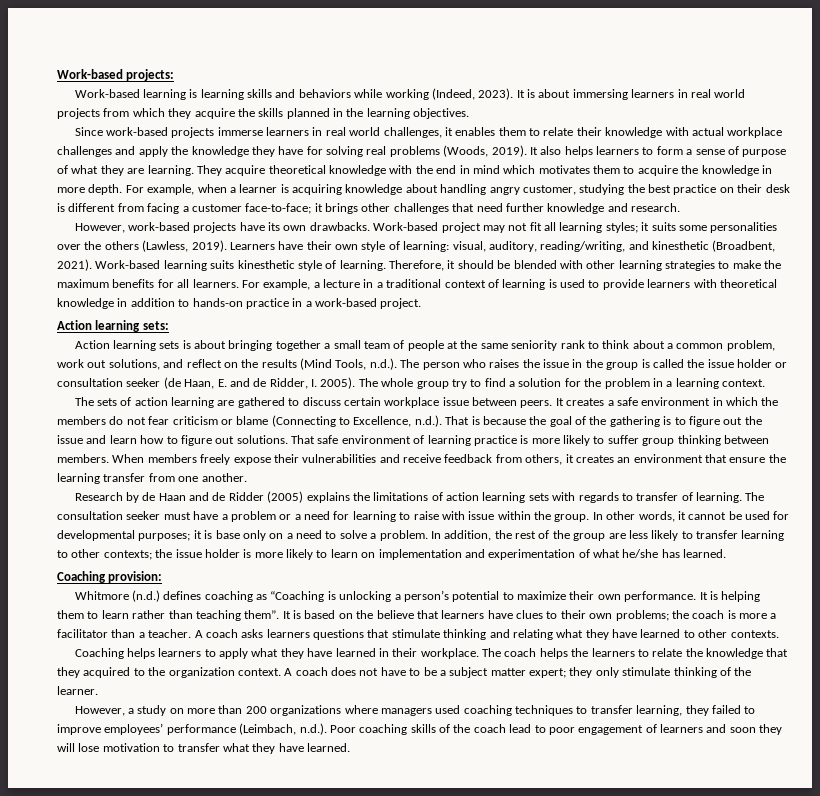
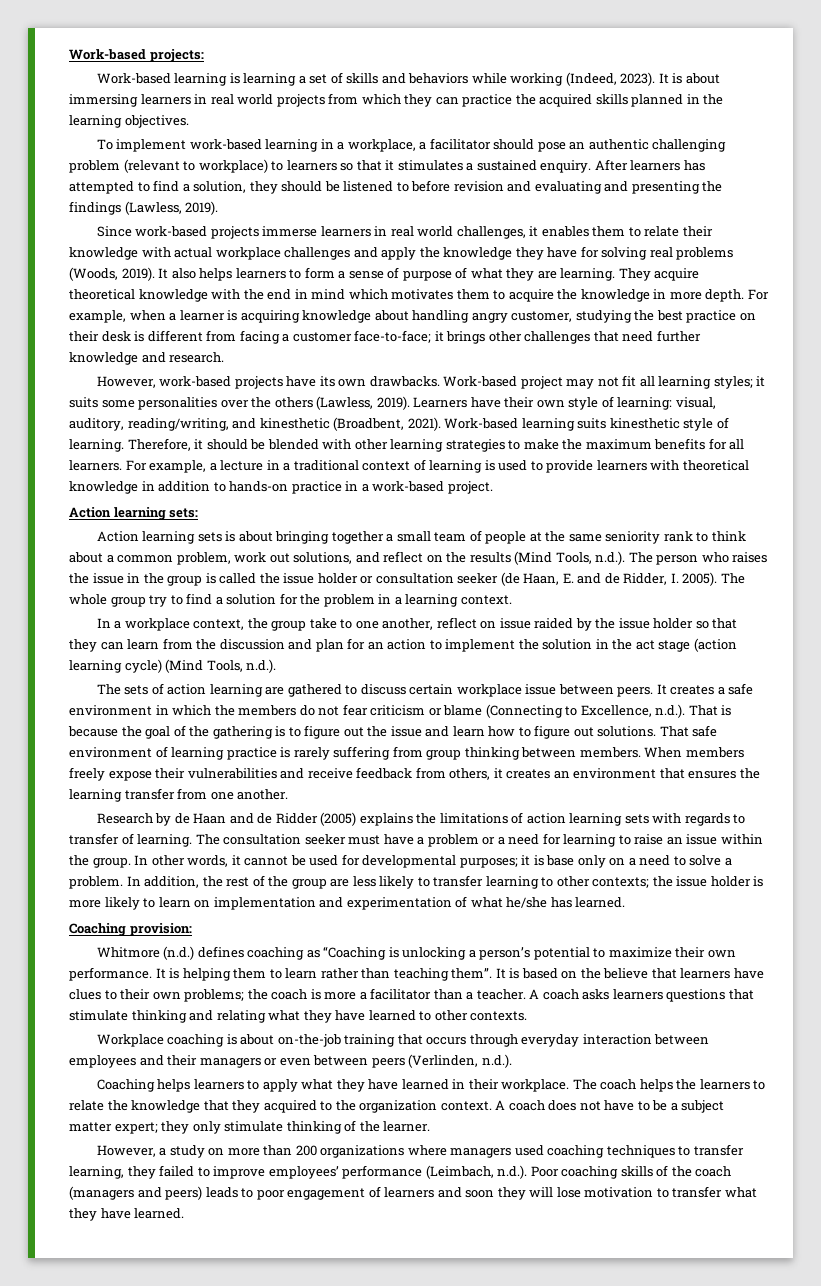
(244, 94) none -> [298,72,343,84] a set of
[194,108,255,119] acquire the -> [435,94,593,107] can practice the acquired
(470, 113) none -> [96,138,727,152] [69,159,705,173] [69,180,723,194] [69,201,219,215] // To implement work-based learning in a workplace, a facilitator should pose an authentic challenging problem (relevant to workplace) to learners so that it stimulates a sustained enquiry. After learners has attempted to find a solution, they should be listened to before revision and evaluating and presenting the findings (Lawless, 2019).
(765, 383) none -> [96,617,738,631] [69,638,737,652] [69,659,277,673] // In a workplace context, the group take to one another, reflect on issue raided by the issue holder so that they can learn from the discussion and plan for an action to implement the solution in the act stage (action learning cycle) (Mind Tools, n.d.).
[531,435,639,446] more likely to suffer -> [293,746,423,760] rarely suffering from
[729,457,766,463] ensure -> [688,771,737,779] ensures
[441,511,465,520] with -> [666,837,683,845] an
(779, 634) none -> [96,1034,710,1047] [69,1054,512,1068] // Workplace coaching is about on-the-job training that occurs through everyday interaction between employees and their managers or even between peers (Verlinden, n.d.).
[509,724,532,733] lead -> [69,1186,238,1200] (managers and peers) leads

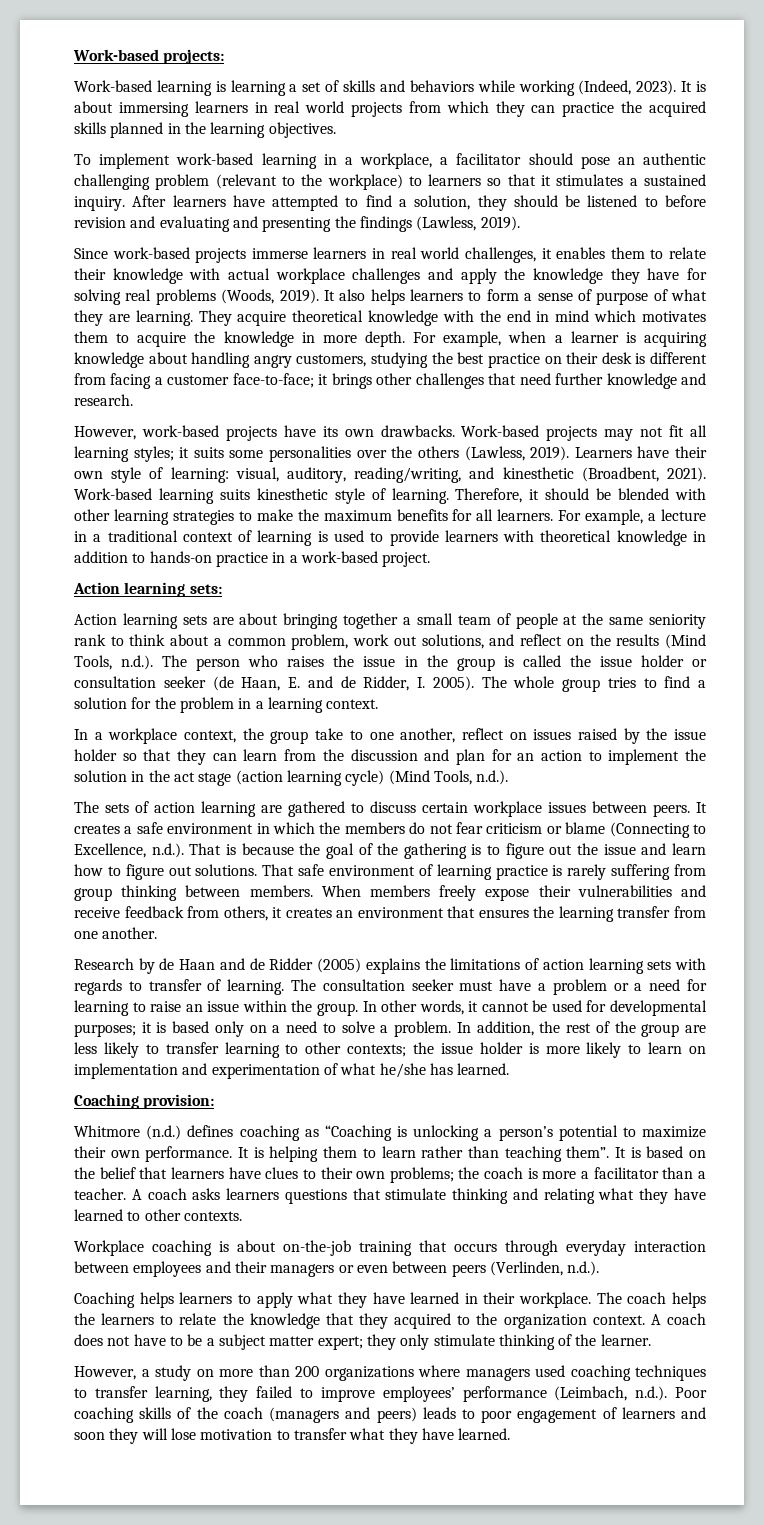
(196, 166) none -> [301,174,323,186] the
[540,160,592,173] enquiry. -> [74,196,125,211] inquiry.
[683,160,705,171] has -> [232,195,265,207] have
[511,311,573,322] customer, -> [296,354,367,367] customers,
[520,376,563,389] project -> [546,426,598,441] projects
[225,531,236,542] is -> [212,617,234,625] are
[149,595,168,607] try -> [607,677,636,688] tries
[499,618,574,629] issue raided -> [533,728,617,740] issues raised
[525,684,557,695] issue -> [548,802,586,813] issues
[546,855,575,866] base -> [172,1021,210,1033] based
[603,968,649,979] believe -> [99,1167,136,1179] belief

